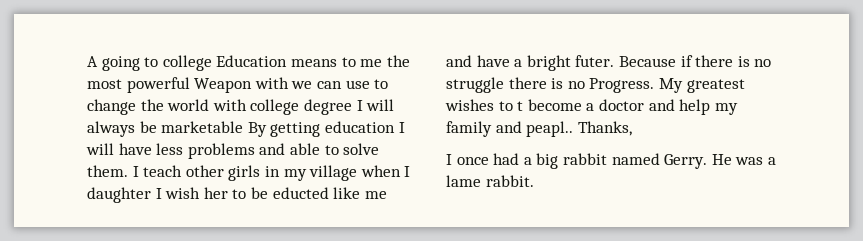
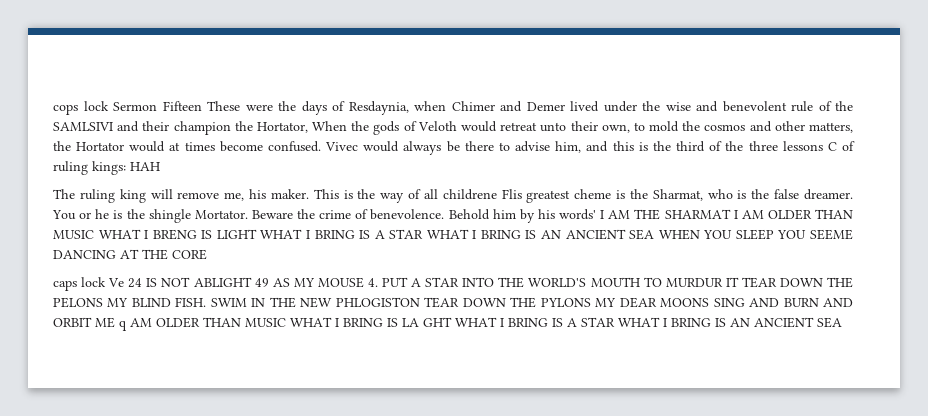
[87,55,410,71] [87,77,389,93] [87,99,395,115] [87,121,405,137] [86,143,380,159] [87,165,411,181] [87,187,387,203] [446,55,772,71] [446,77,745,93] [445,99,738,115] [446,121,632,137] [446,153,776,169] [446,175,534,187] A going to college Education means to me the most powerful Weapon with we can use to change the world with college degree I will always be marketable By getting education I will have less problems and able to solve them. I teach other girls in my village when I daughter I wish her to be educted like me and have a bright futer. Because if there is no struggle there is no Progress. My greatest wishes to t become a doctor and help my family and peapl.. Thanks, // I once had a big rabbit named Gerry. He was a lame rabbit. -> [53,101,853,115] [53,121,853,135] [53,141,855,155] [53,161,160,175] [53,189,854,203] [52,209,853,223] [53,229,854,240] [53,249,207,260] [53,277,854,291] [53,297,854,308] [53,317,842,331] cops lock Sermon Fifteen These were the days of Resdaynia, when Chimer and Demer lived under the wise and benevolent rule of the SAMLSIVI and their champion the Hortator, When the gods of Veloth would retreat unto their own, to mold the cosmos and other matters, the Hortator would at times become confused. Vivec would always be there to advise him, and this is the third of the three lessons C of ruling kings: HAH // The ruling king will remove me, his maker. This is the way of all childrene Flis greatest cheme is the Sharmat, who is the false dreamer. You or he is the shingle Mortator. Beware the crime of benevolence. Behold him by his words' I AM THE SHARMAT I AM OLDER THAN MUSIC WHAT I BRENG IS LIGHT WHAT I BRING IS A STAR WHAT I BRING IS AN ANCIENT SEA WHEN YOU SLEEP YOU SEEME DANCING AT THE CORE // caps lock Ve 24 IS NOT ABLIGHT 49 AS MY MOUSE 4. PUT A STAR INTO THE WORLD'S MOUTH TO MURDUR IT TEAR DOWN THE PELONS MY BLIND FISH. SWIM IN THE NEW PHLOGISTON TEAR DOWN THE PYLONS MY DEAR MOONS SING AND BURN AND ORBIT ME q AM OLDER THAN MUSIC WHAT I BRING IS LA GHT WHAT I BRING IS A STAR WHAT I BRING IS AN ANCIENT SEA

